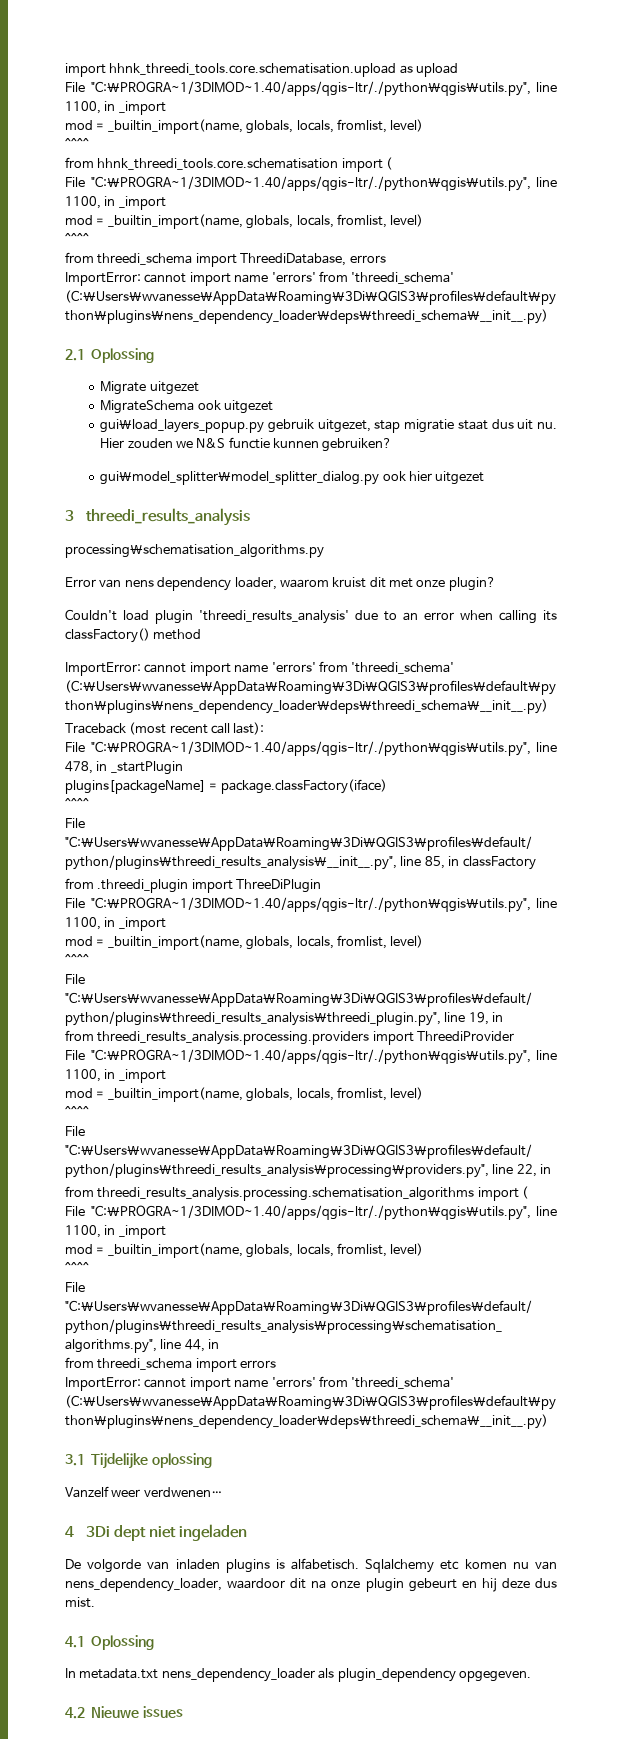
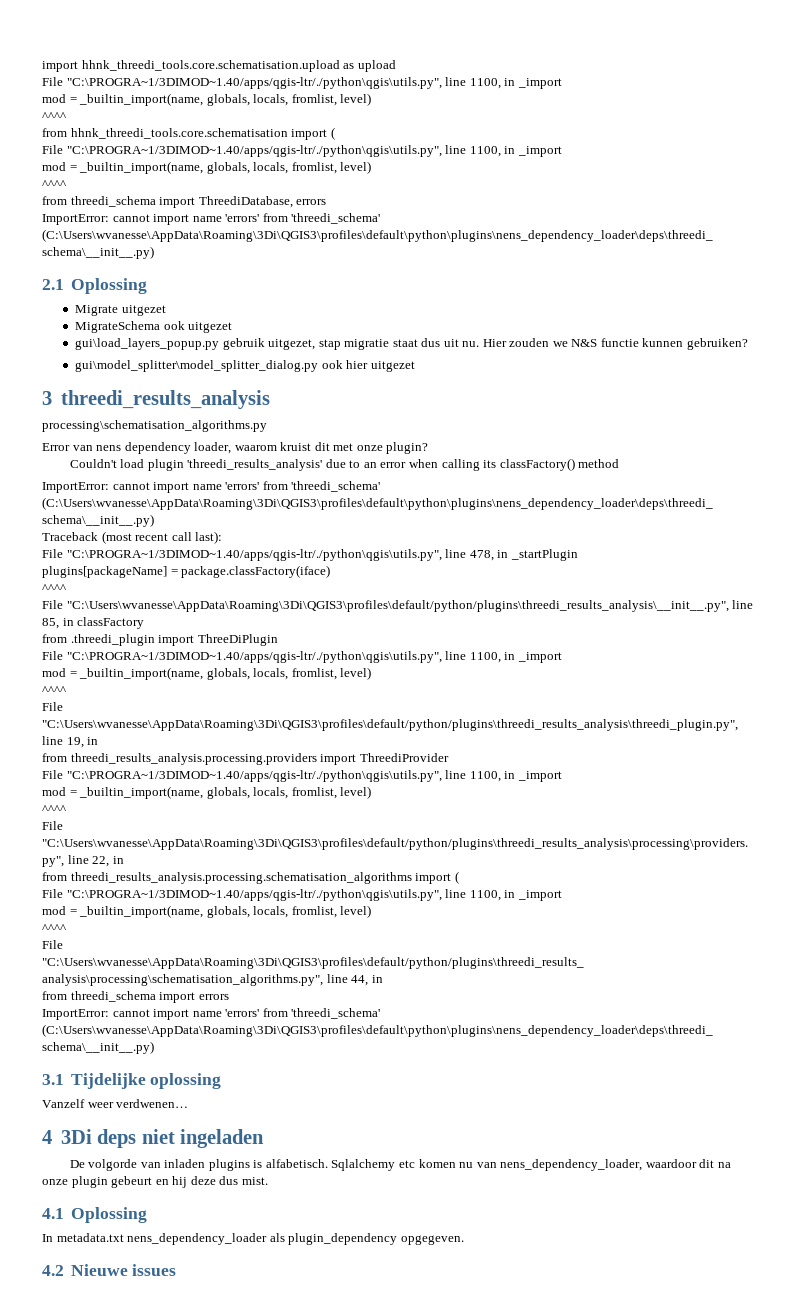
[114,1525,147,1541] dept -> [97,1129,137,1148] deps

